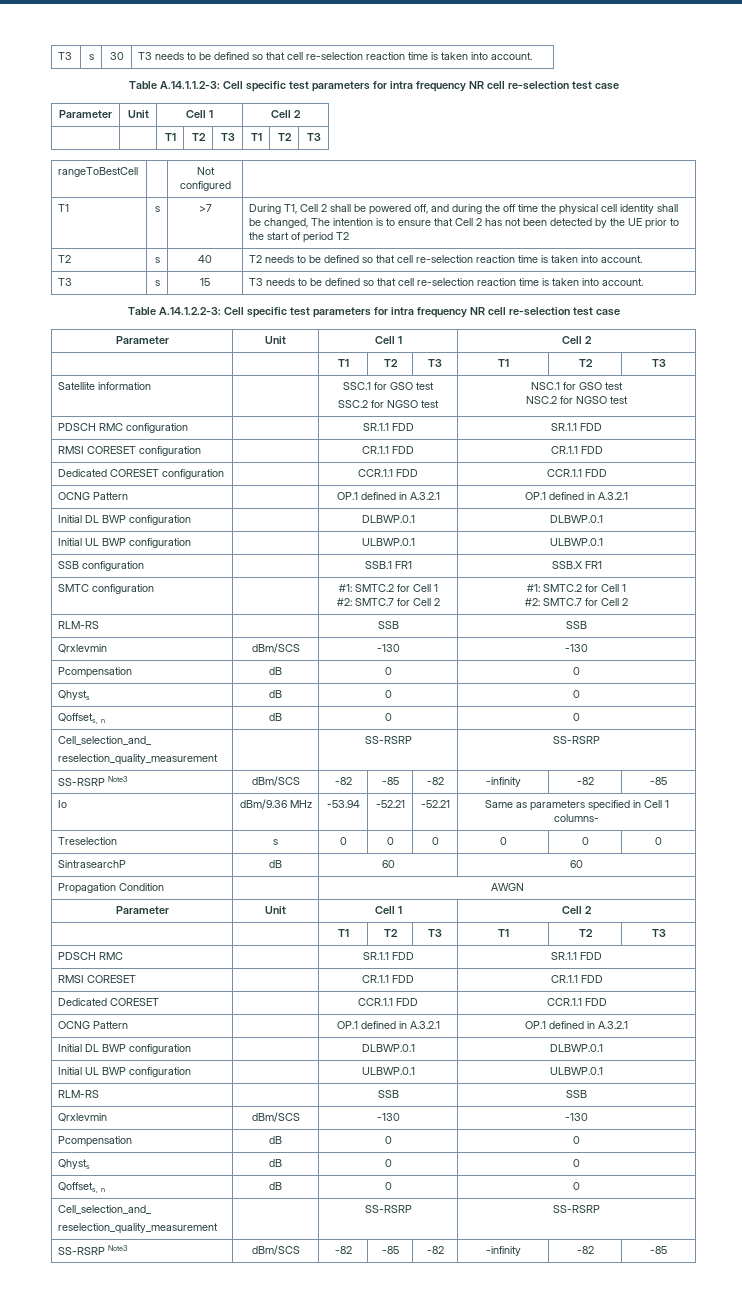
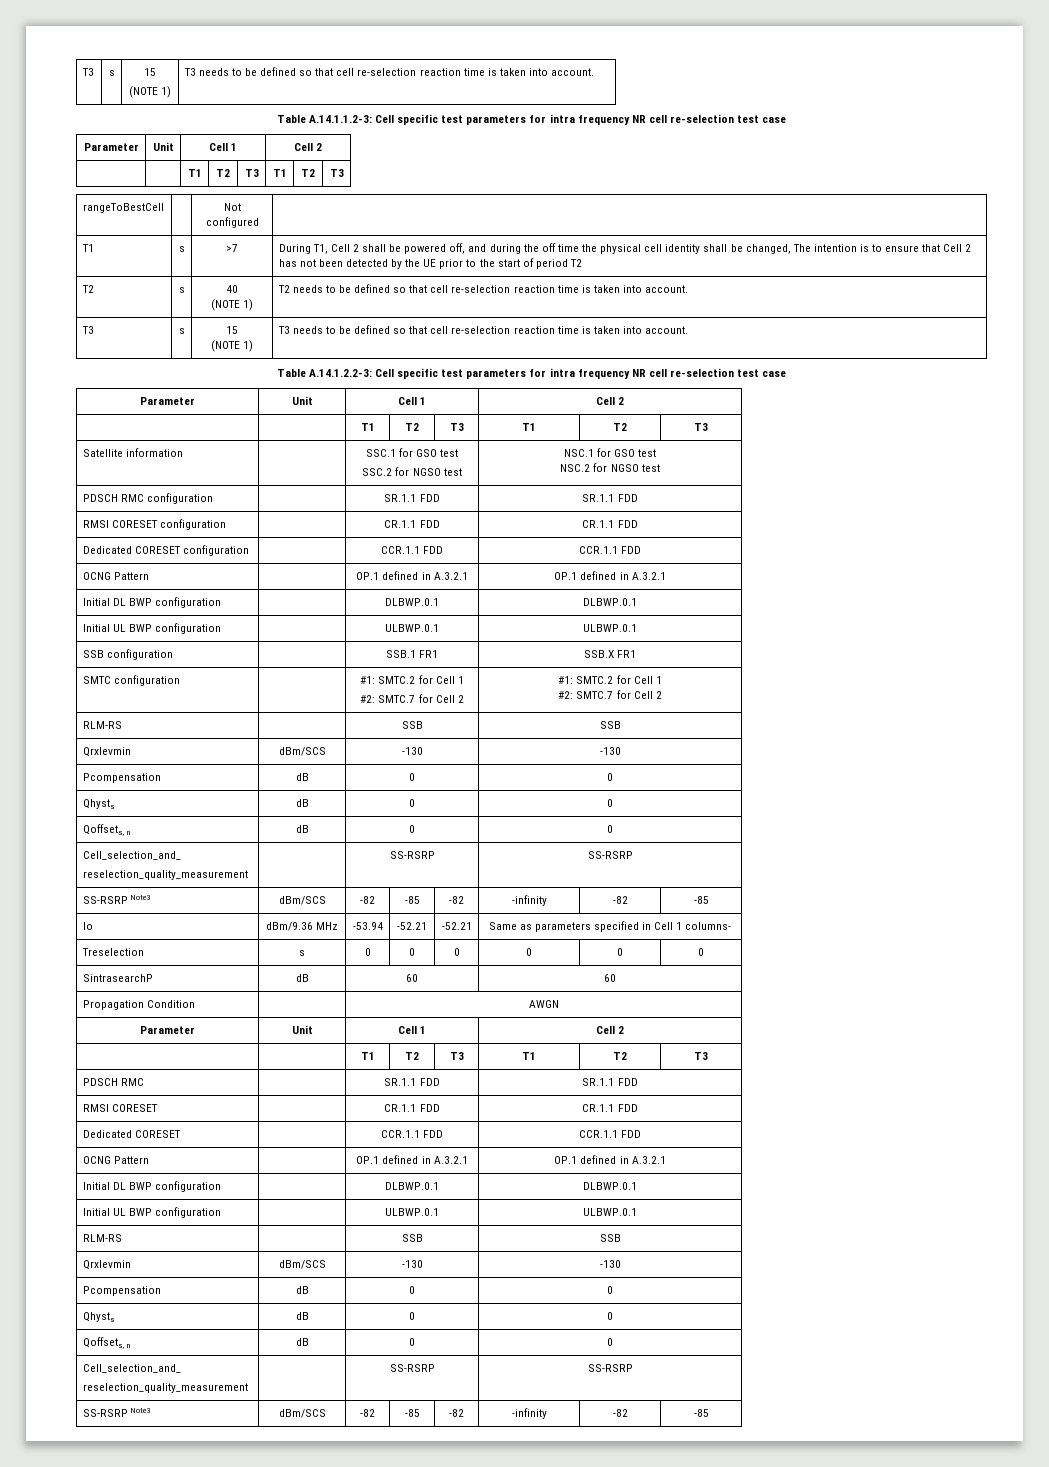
[58,52,73,60] [88,54,94,60] [109,52,124,60] T3 | s | 30 -> [81,68,94,76] [108,70,115,76] [144,68,156,76] [128,86,172,98] T3 | s | 15 // (NOTE 1)
(212, 259) none -> [210,299,254,311] // (NOTE 1)
(210, 282) none -> [210,340,254,352] // (NOTE 1)

